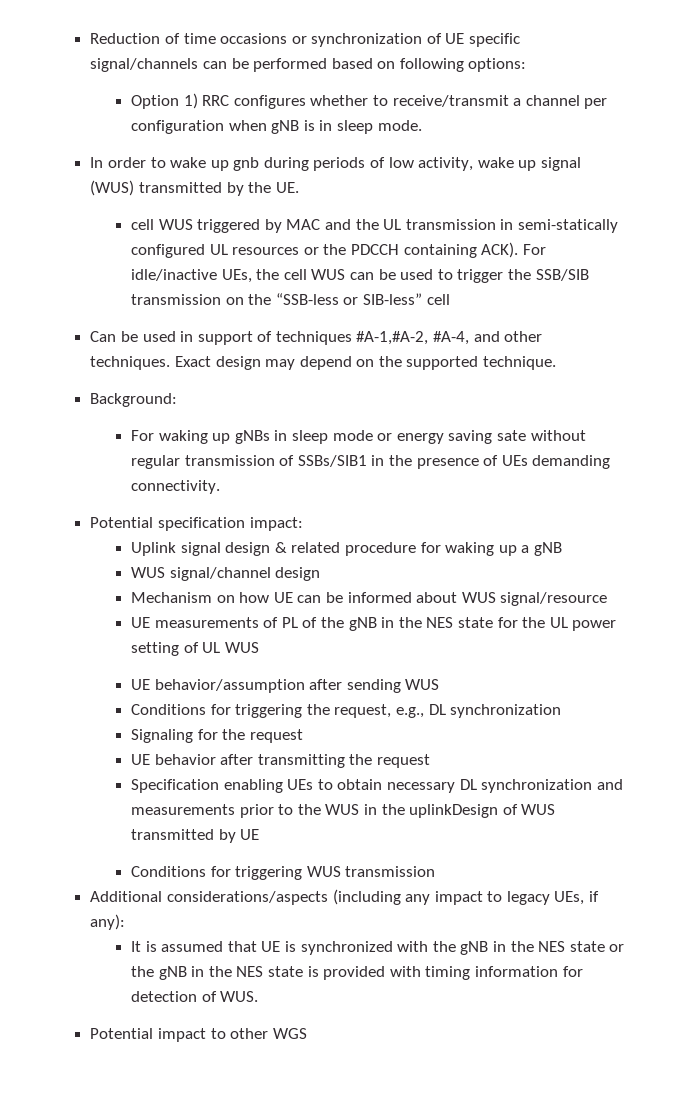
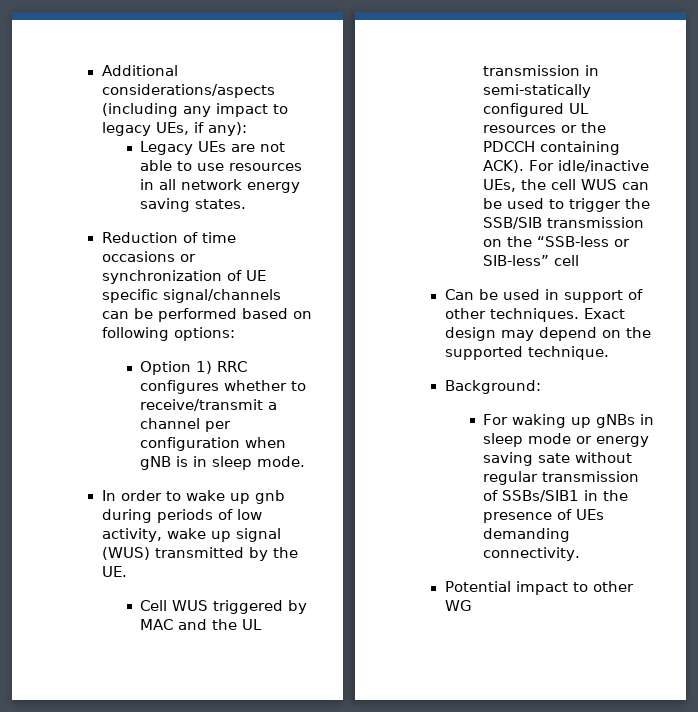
(90, 38) none -> [101,65,178,76] [101,84,275,98] [101,103,288,117] [101,122,247,136] [140,141,286,155] [140,160,303,171] [140,179,301,193] [140,198,247,212] Additional considerations/aspects (including any impact to legacy UEs, if any): // Legacy UEs are not able to use resources in all network energy saving states. //
[131,219,155,230] cell -> [140,600,168,611] Cell
[275,331,500,345] techniques #A-1,#A-2, #A-4, and -> (643, 294) none
[90,517,303,531] [131,542,562,556] [131,567,321,581] [131,592,608,606] [131,617,617,631] [131,642,259,656] [131,679,440,693] [131,704,562,718] [131,729,303,743] [131,754,430,768] [131,779,623,793] [131,804,556,818] [131,829,260,843] [131,866,436,880] [90,889,600,905] [90,914,126,930] [131,941,625,955] [131,966,583,980] [131,991,259,1002] // Potential specification impact: // Uplink signal design & related procedure for waking up a gNB // WUS signal/channel design // Mechanism on how UE can be informed about WUS signal/resource // UE measurements of PL of the gNB in the NES state for the UL power setting of UL WUS // UE behavior/assumption after sending WUS // Conditions for triggering the request, e.g., DL synchronization // Signaling for the request // UE behavior after transmitting the request // Specification enabling UEs to obtain necessary DL synchronization and measurements prior to the WUS in the uplinkDesign of WUS transmitted by UE // Conditions for triggering WUS transmission // Additional considerations/aspects (including any impact to legacy UEs, if any): // It is assumed that UE is synchronized with the gNB in the NES state or the gNB in the NES state is provided with timing information for detection of WUS. -> (581, 554) none
[272,1028,307,1039] WGS -> [444,600,472,611] WG

